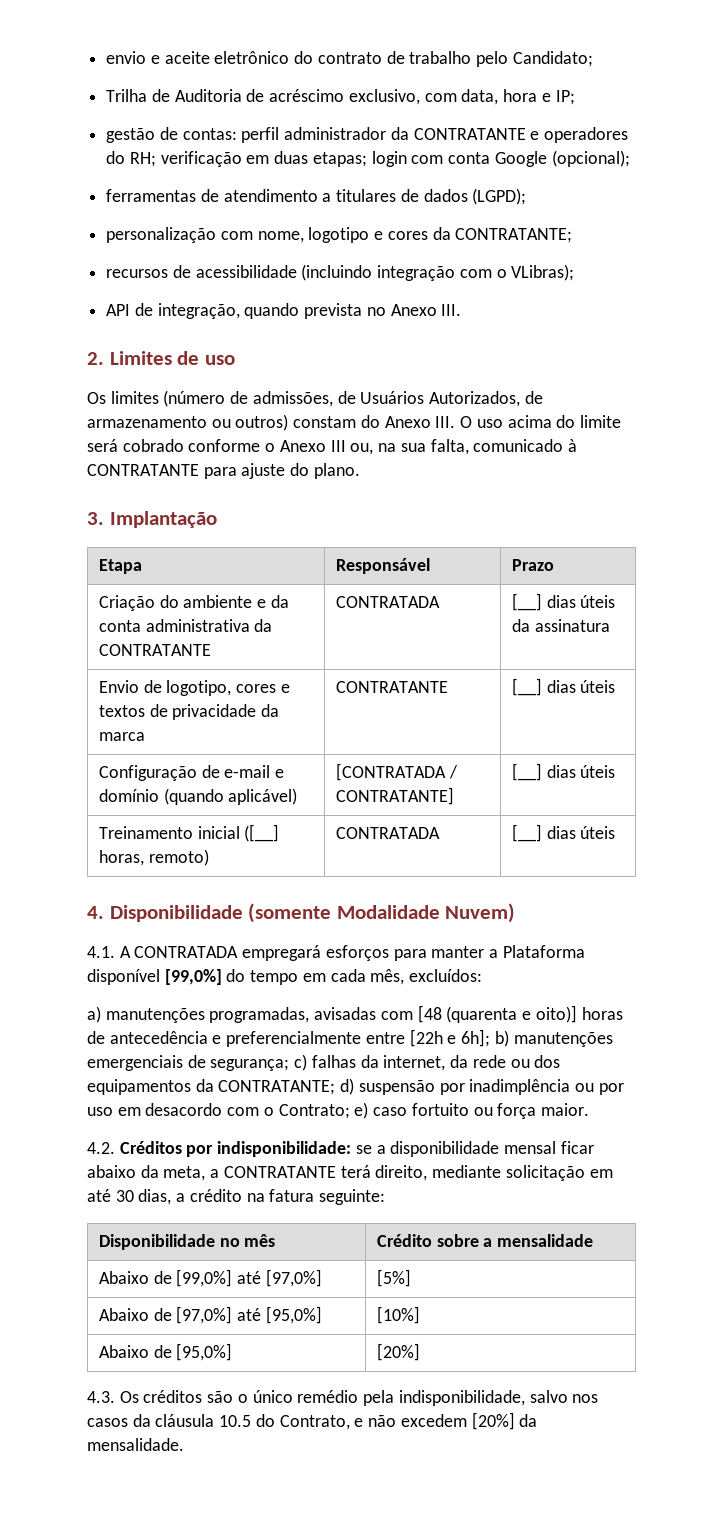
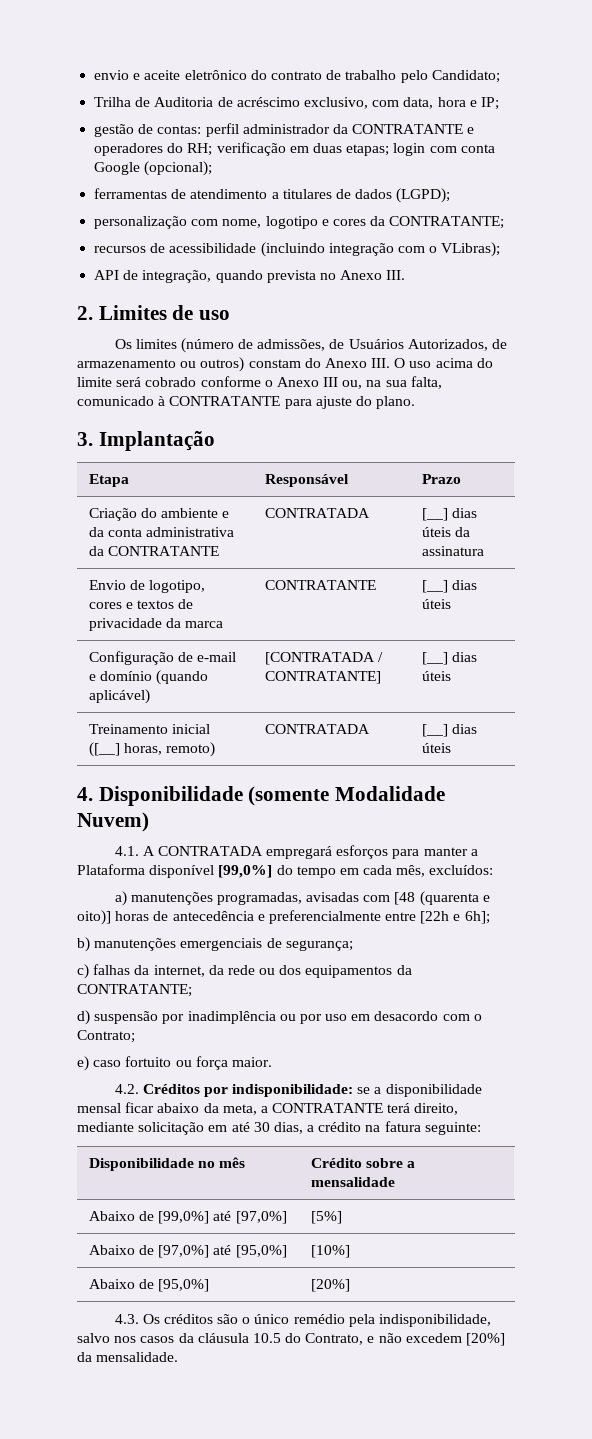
(491, 1038) none -> (490, 917) //
(290, 1065) none -> (353, 945) //
(336, 1087) none -> (192, 990) //
(350, 1111) none -> (135, 1036) //

